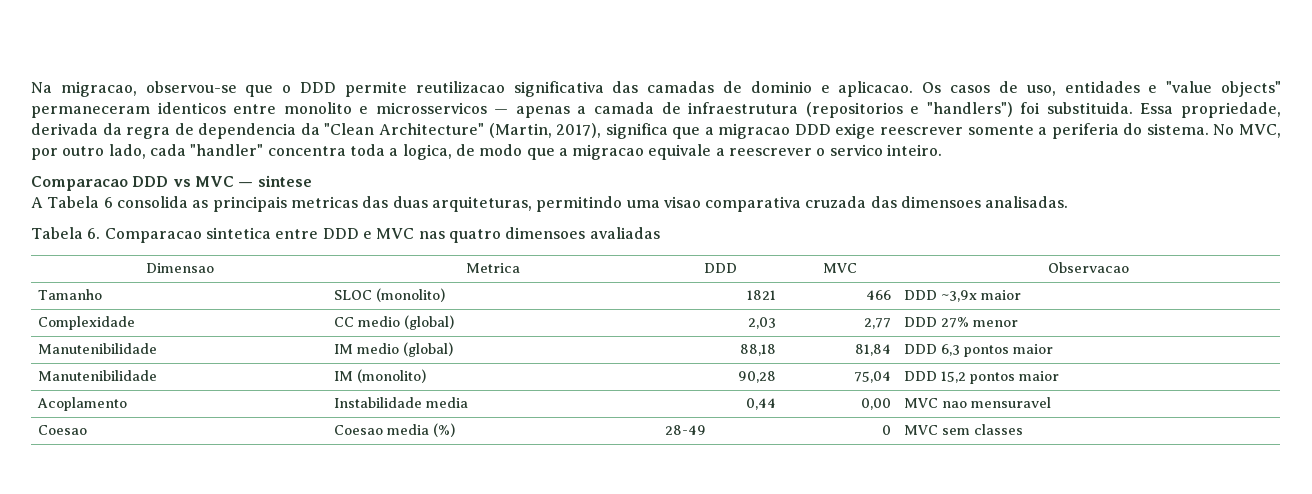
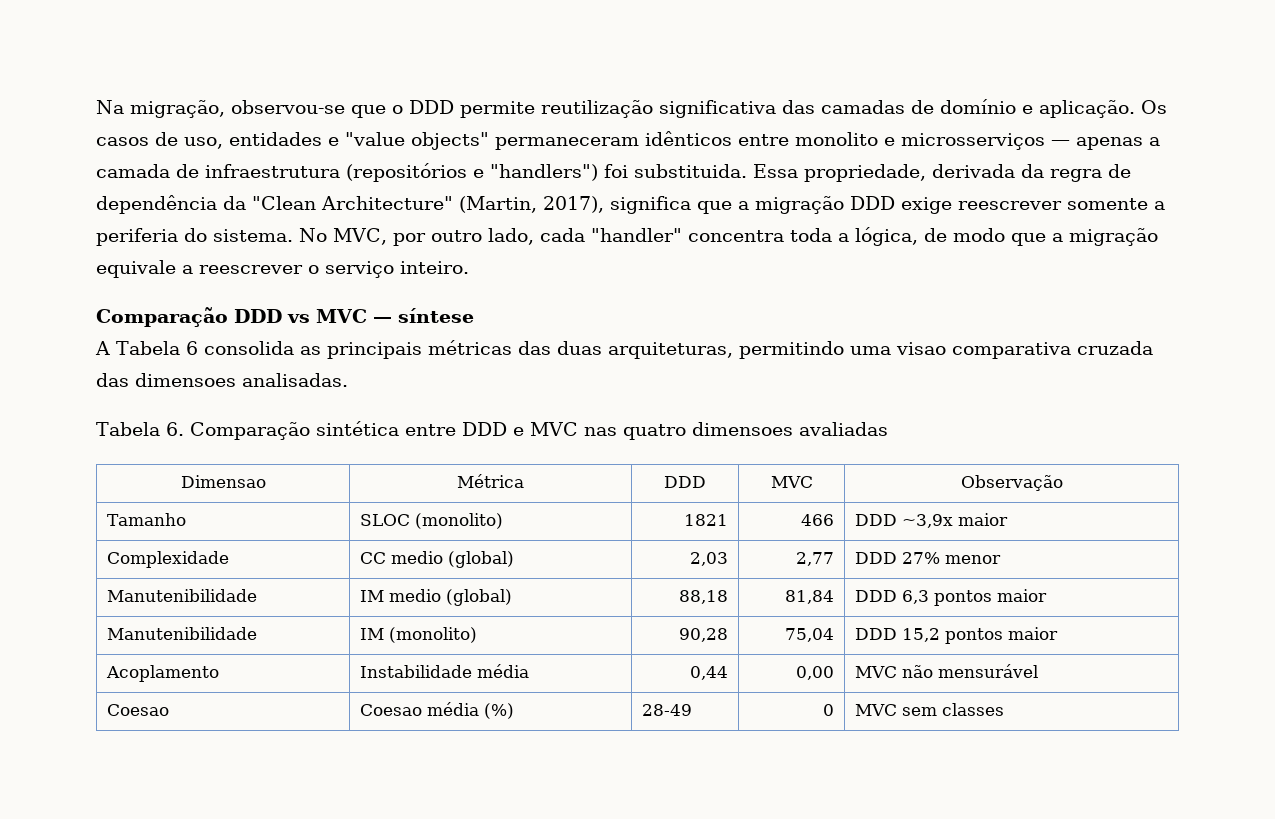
[60,81,137,97] migracao, -> [130,100,225,118] migração,
[415,81,505,93] reutilizacao -> [541,100,653,118] reutilização
[750,81,914,97] dominio e aplicacao. -> [940,99,1135,118] domínio e aplicação.
[157,102,226,114] identicos -> [645,131,732,146] idênticos
[375,102,487,114] microsservicos -> [901,133,1045,150] microsserviços
[805,102,903,118] (repositorios -> [346,163,467,182] (repositórios
[198,123,297,139] dependencia -> [96,195,217,214] dependência
[718,123,791,139] migracao -> [755,196,844,214] migração
[402,144,452,160] logica, -> [854,227,918,246] lógica,
[572,144,645,160] migracao -> [1068,228,1158,246] migração
[829,144,883,156] servico -> [325,261,394,278] serviço
[31,176,128,191] Comparacao -> [96,307,228,327] Comparação
[257,175,312,187] sintese -> [398,308,474,323] síntese
[290,196,358,208] metricas -> [427,340,512,355] métricas
[104,227,271,243] Comparacao sintetica -> [189,421,399,440] Comparação sintética
[466,263,520,273] Metrica -> [457,474,524,488] Métrica
[1048,262,1129,273] Observacao -> [960,475,1063,491] Observação
[426,397,469,408] media -> [477,664,530,678] média
[942,397,1052,408] nao mensuravel -> [902,664,1039,678] não mensurável
[387,424,430,435] media -> [427,702,480,716] média

